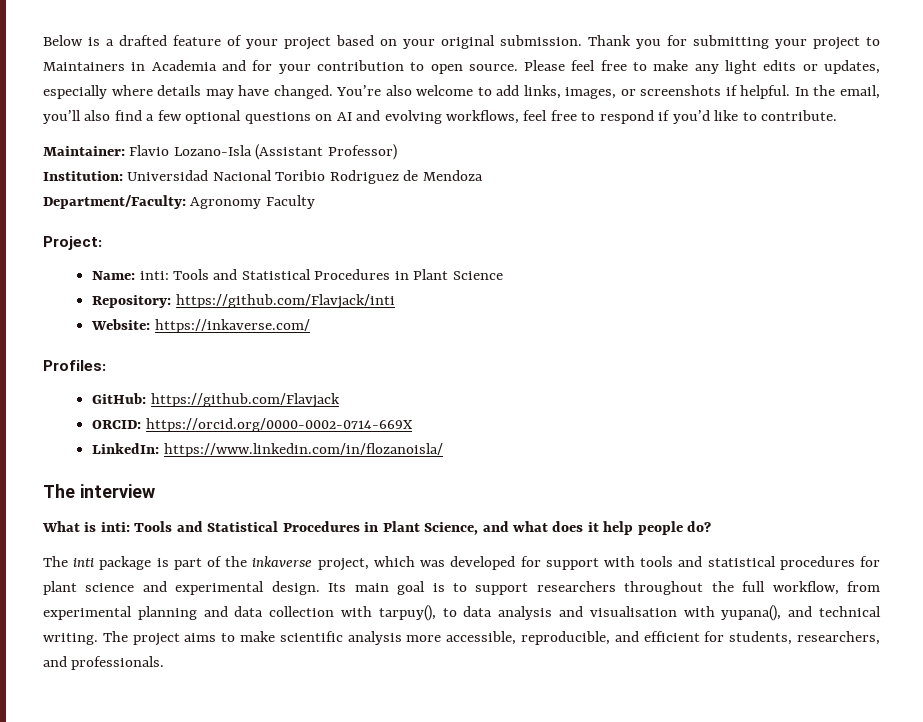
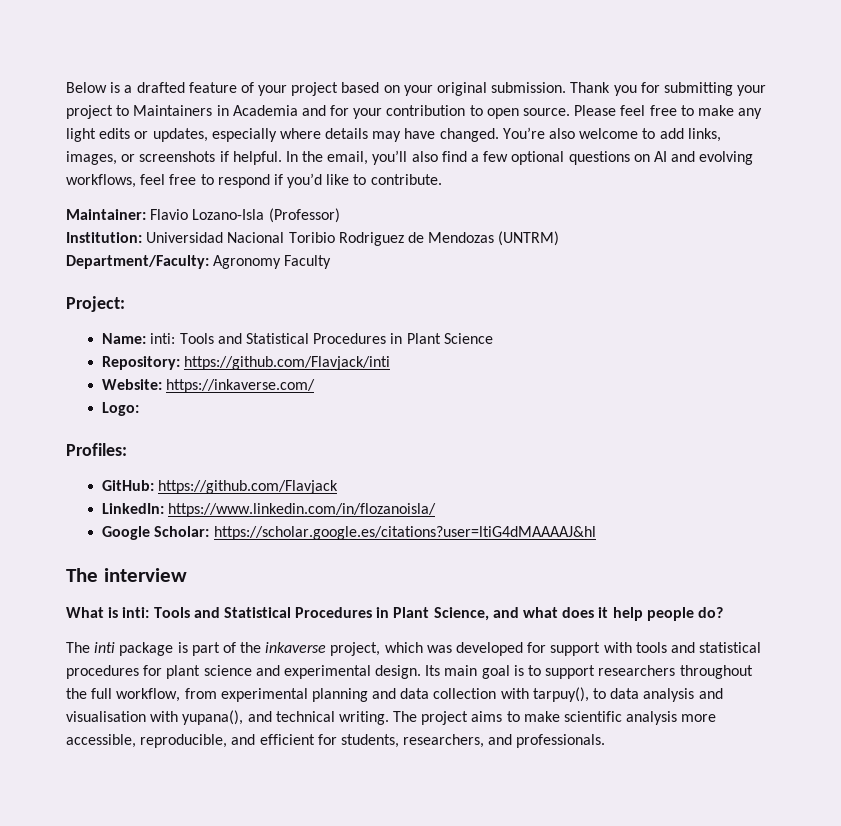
[255,144,397,160] (Assistant Professor) -> [268,208,340,223] (Professor)
[422,170,483,181] Mendoza -> [428,231,560,246] Mendozas (UNTRM)
(310, 326) none -> [102,402,140,416] // Logo:
[92,418,413,432] // ORCID: https://orcid.org/0000-0002-0714-669X -> (339, 487) none
(443, 450) none -> [102,526,596,540] // Google Scholar: https://scholar.google.es/citations?user=ltiG4dMAAAAJ&hl

